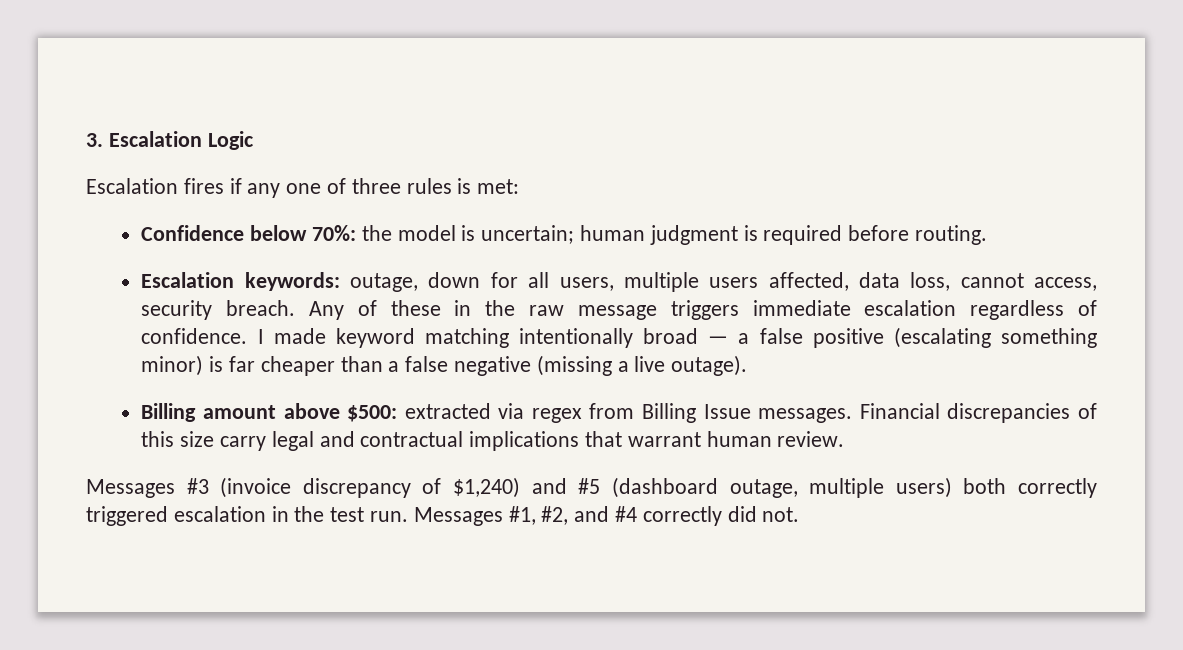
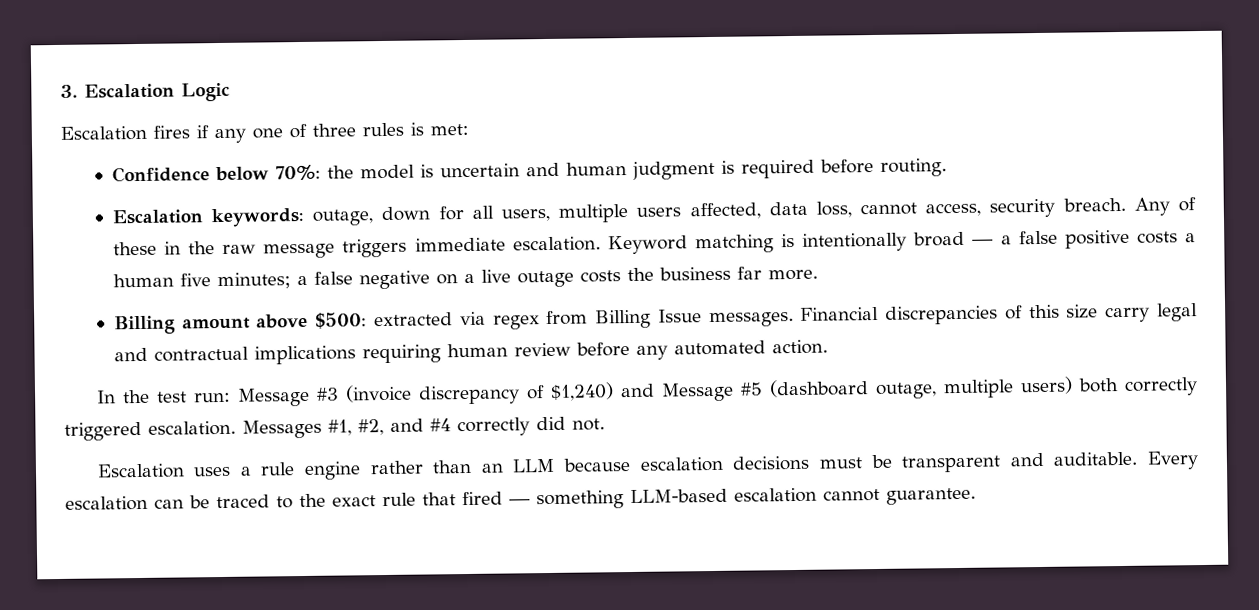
[481,225,575,244] uncertain; -> [439,162,560,178] uncertain and
[864,300,1097,320] [141,328,509,348] escalation regardless of confidence. I made keyword matching -> [512,233,796,255] escalation. Keyword matching is
[893,327,1097,348] [141,355,383,376] (escalating something minor) is far cheaper than -> [1136,231,1196,244] [112,272,291,290] costs a human five minutes;
[536,355,612,376] (missing -> [435,274,458,285] on
[671,355,748,376] outage). -> [516,266,818,288] outage costs the business far more.
[585,431,845,447] [86,479,175,498] that warrant human review. // Messages -> [361,339,828,364] [96,387,310,407] requiring human review before any automated action. // In the test run: Message
(567, 486) none -> [660,382,734,402] Message
[173,506,409,522] escalation in the test run. -> [148,420,236,436] escalation.
(800, 514) none -> [96,451,1199,480] [65,487,976,511] // Escalation uses a rule engine rather than an LLM because escalation decisions must be transparent and auditable. Every escalation can be traced to the exact rule that fired — something LLM-based escalation cannot guarantee.

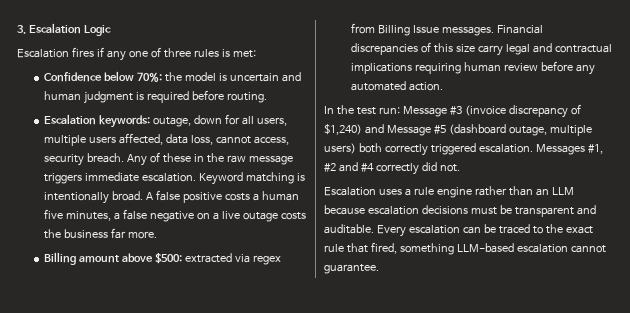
[913,231,1012,247] broad — a -> [112,191,154,201] broad. A
[216,272,291,290] minutes; -> [66,211,112,221] minutes,
[358,419,384,436] #2, -> [324,163,336,172] #2
[462,491,531,506] fired — -> [370,242,397,254] fired,

